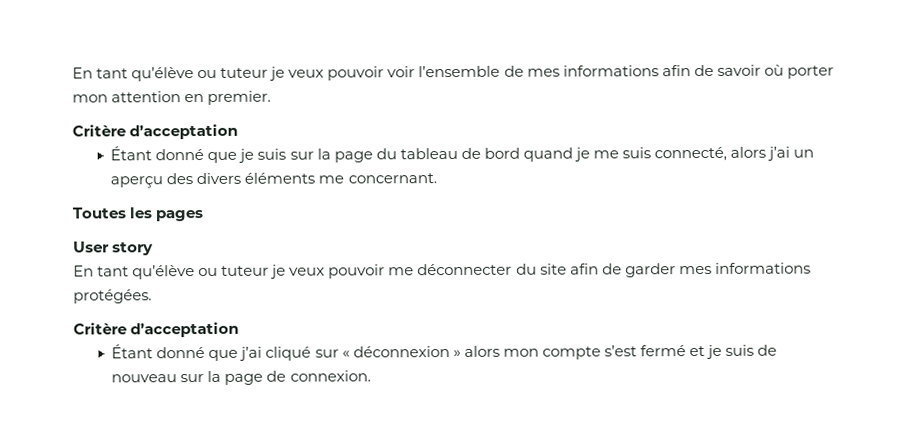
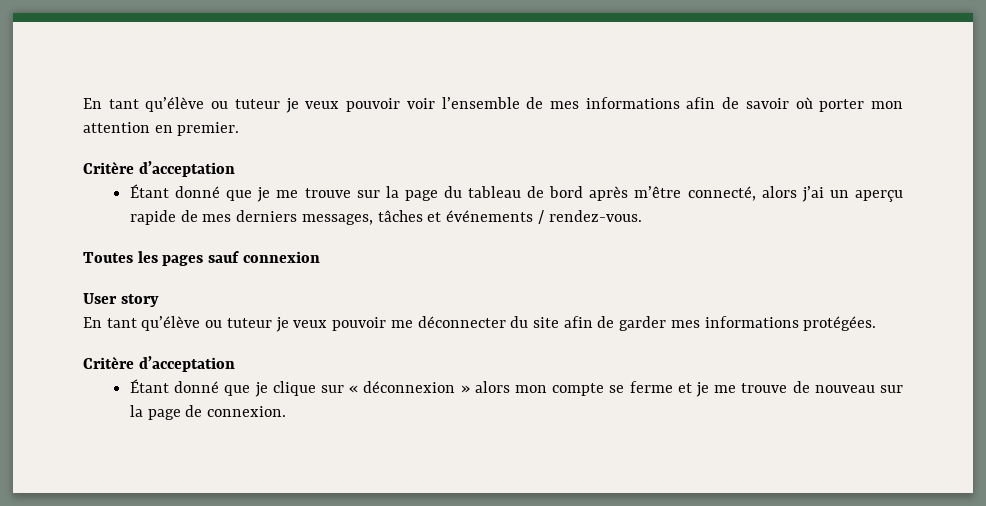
[257,148,287,160] suis -> [276,188,351,198] me trouve
[522,147,652,162] quand je me suis -> [589,186,682,201] après m’être
[166,172,437,185] des divers éléments me concernant. -> [129,210,642,225] rapide de mes derniers messages, tâches et événements / rendez-vous.
(205, 216) none -> [208,251,320,263] sauf connexion
[239,346,312,361] j’ai cliqué -> [254,381,316,397] je clique
[603,344,755,359] s’est fermé et je suis -> [609,381,788,397] se ferme et je me trouve

